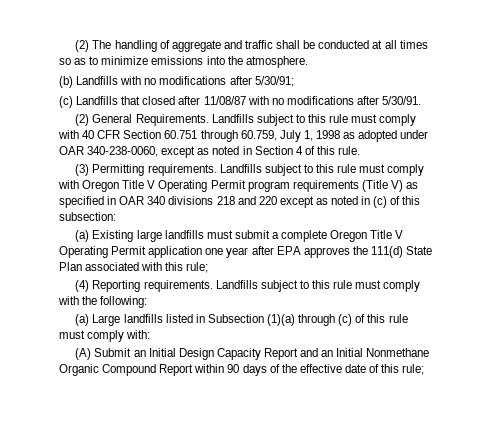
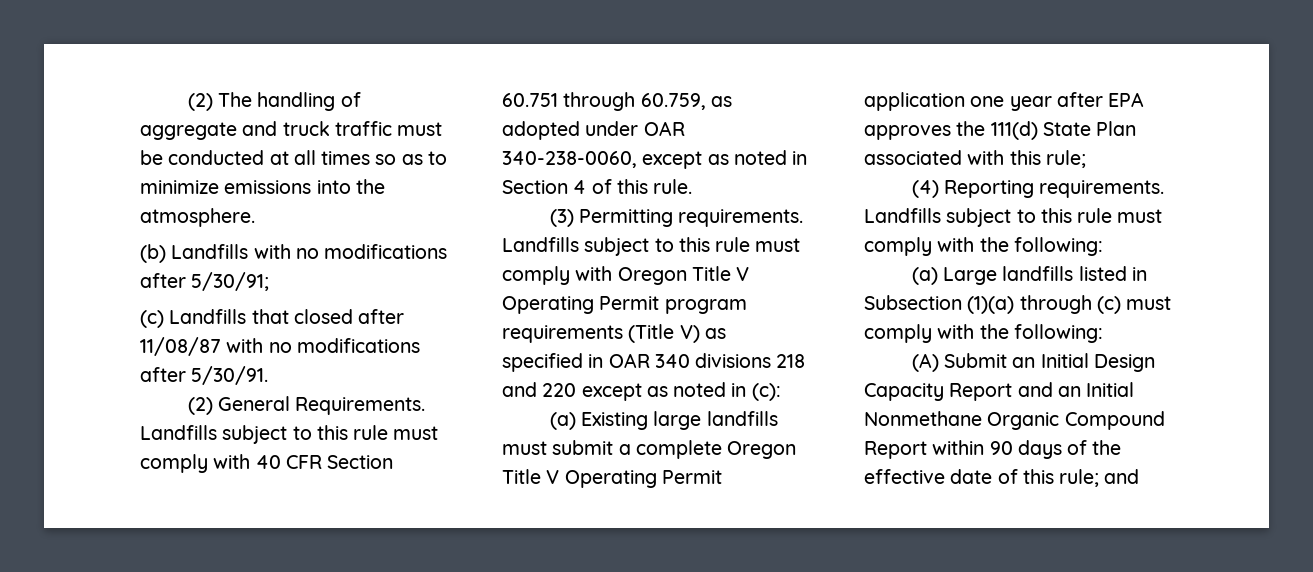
[245,40,301,49] traffic shall -> [282,121,443,136] truck traffic must
[279,130,340,142] July 1, 1998 -> (706, 101) none
[373,196,421,208] [59,212,116,221] (c) of this subsection: -> [751,383,781,401] (c):
[355,314,408,323] [59,330,151,342] of this rule must comply with: -> [1126,296,1172,310] [864,324,1103,343] must comply with the following:
(425, 369) none -> [1104,469,1140,484] and

